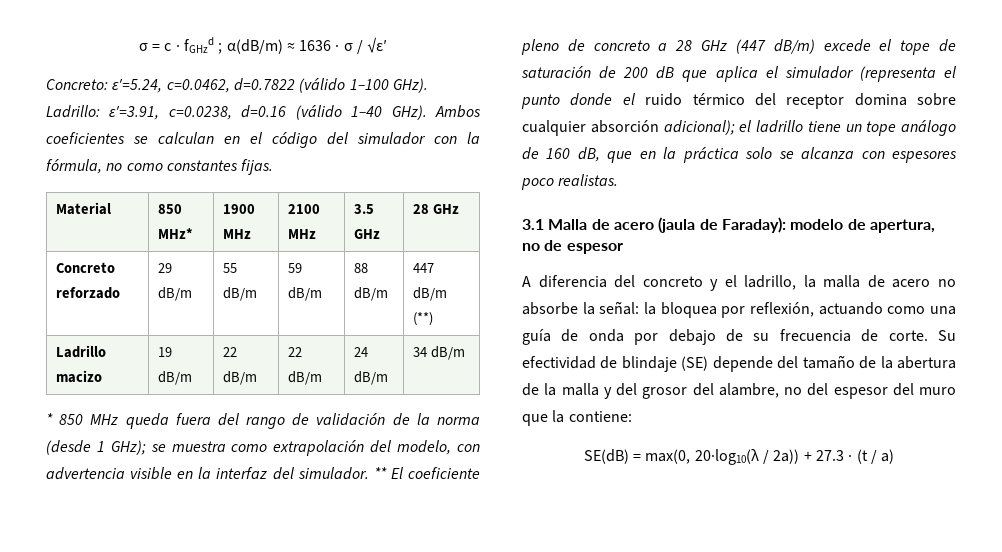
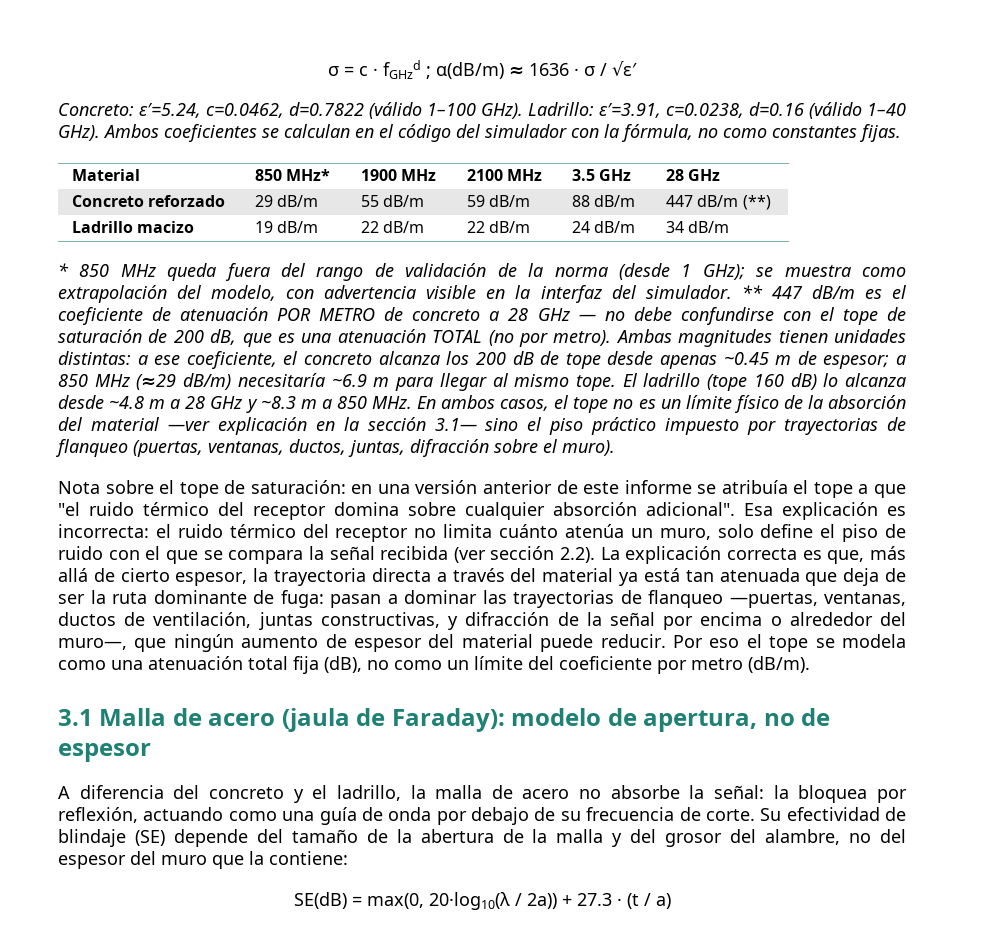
[390,467,480,479] [521,39,559,55] El coeficiente pleno -> [771,285,907,299] [58,307,376,325] 447 dB/m es el coeficiente de atenuación POR METRO
[735,39,871,54] (447 dB/m) excede -> [578,307,811,325] — no debe confundirse con
[656,66,956,82] [521,93,635,109] dB que aplica el simulador (representa el punto donde el -> [210,329,906,347] [58,351,906,369] [58,373,906,391] [58,395,907,413] [58,417,906,435] [55,439,615,457] [58,480,906,498] [58,502,80,516] dB, que es una atenuación TOTAL (no por metro). Ambas magnitudes tienen unidades distintas: a ese coeficiente, el concreto alcanza los 200 dB de tope desde apenas ~0.45 m de espesor; a 850 MHz (≈29 dB/m) necesitaría ~6.9 m para llegar al mismo tope. El ladrillo (tope 160 dB) lo alcanza desde ~4.8 m a 28 GHz y ~8.3 m a 850 MHz. En ambos casos, el tope no es un límite físico de la absorción del material —ver explicación en la sección 3.1— sino el piso práctico impuesto por trayectorias de flanqueo (puertas, ventanas, ductos, juntas, difracción sobre el muro). // Nota sobre el tope de saturación: en una versión anterior de este informe se atribuía el tope a que "el
[663,120,956,136] [522,147,957,163] [521,174,619,190] adicional); el ladrillo tiene un tope análogo de 160 dB, que en la práctica solo se alcanza con espesores poco realistas. -> [646,502,906,520] [58,524,906,542] [58,546,906,564] [58,568,907,586] [58,590,906,608] [58,612,906,630] [58,634,906,652] [58,656,810,674] adicional". Esa explicación es incorrecta: el ruido térmico del receptor no limita cuánto atenúa un muro, solo define el piso de ruido con el que se compara la señal recibida (ver sección 2.2). La explicación correcta es que, más allá de cierto espesor, la trayectoria directa a través del material ya está tan atenuada que deja de ser la ruta dominante de fuga: pasan a dominar las trayectorias de flanqueo —puertas, ventanas, ductos de ventilación, juntas constructivas, y difracción de la señal por encima o alrededor del muro—, que ningún aumento de espesor del material puede reducir. Por eso el tope se modela como una atenuación total fija (dB), no como un límite del coeficiente por metro (dB/m).

